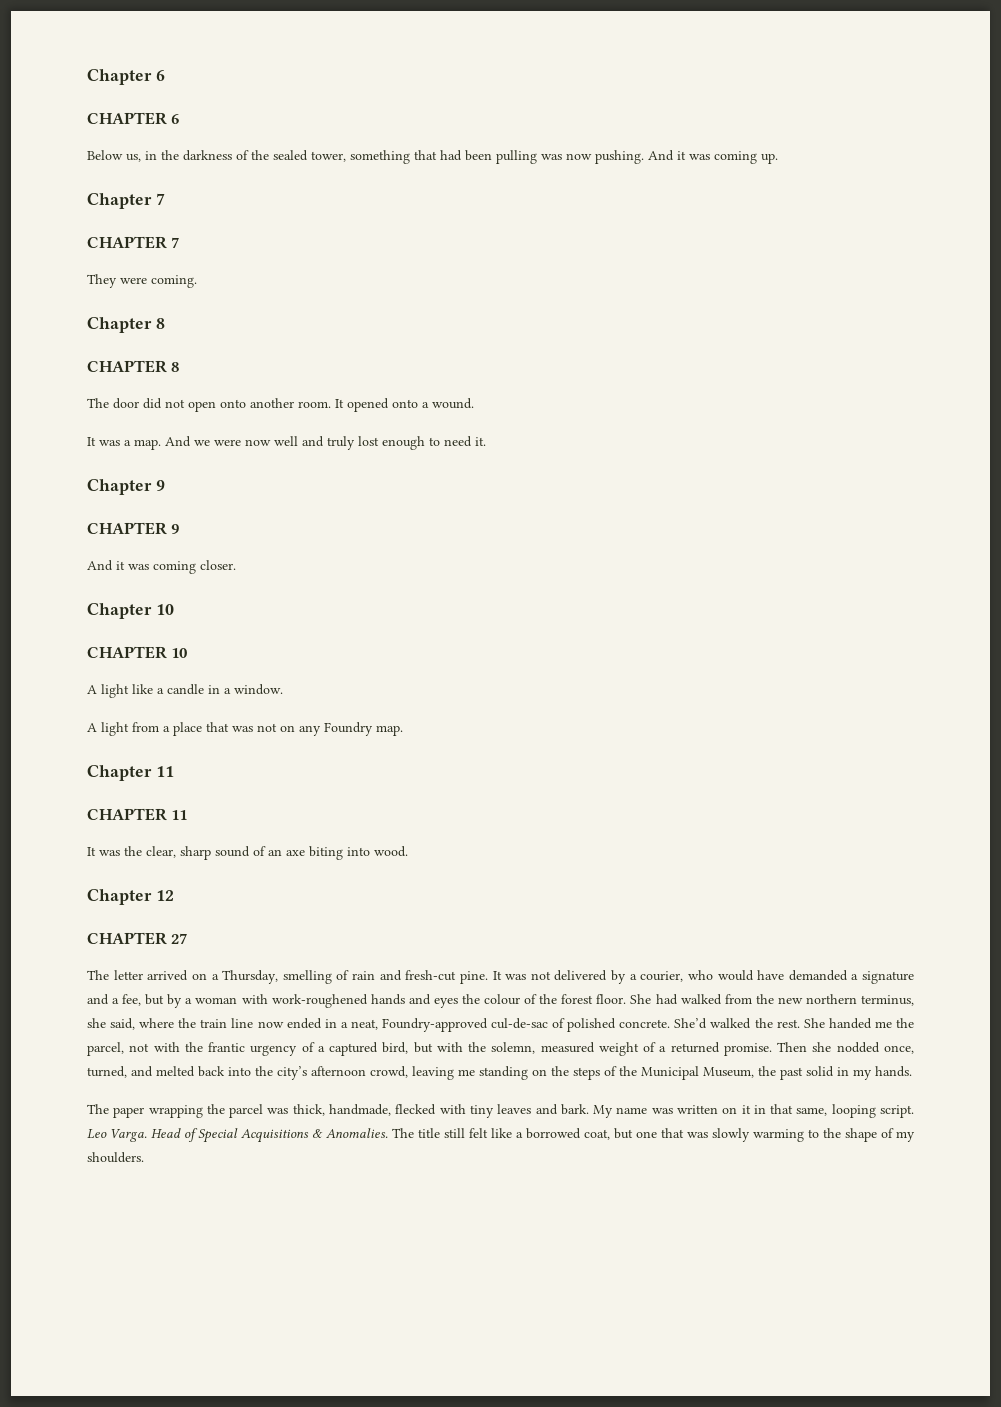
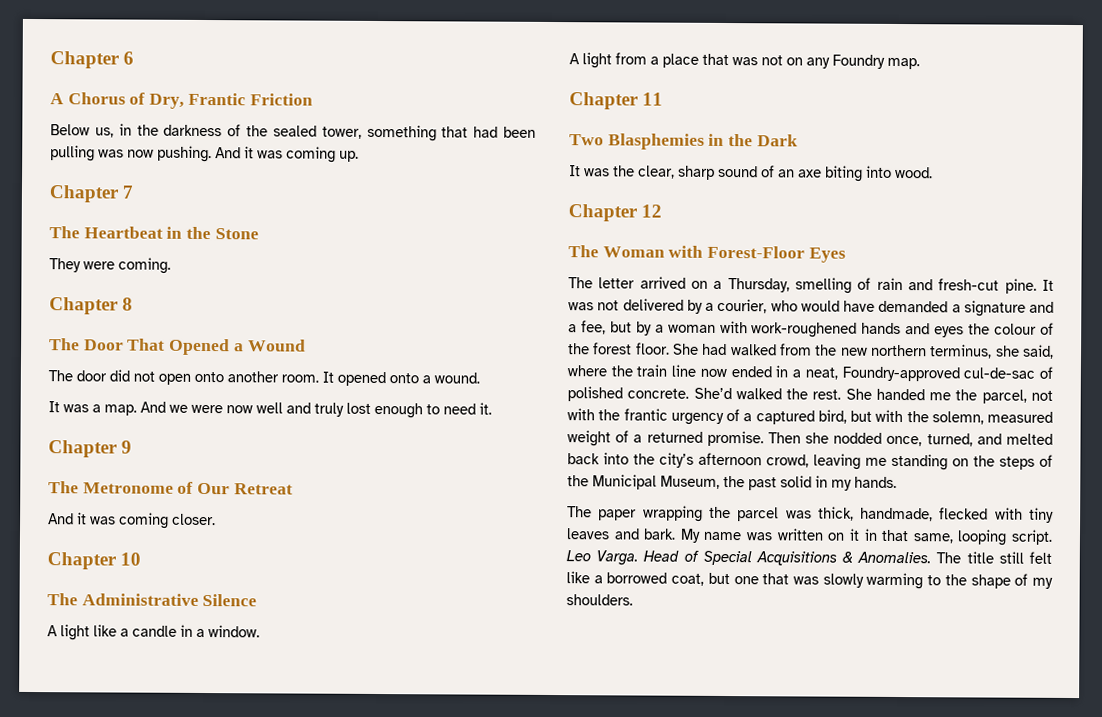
[87,112,180,125] CHAPTER 6 -> [50,92,313,109] A Chorus of Dry, Frantic Friction
[87,236,180,249] CHAPTER 7 -> [49,226,259,240] The Heartbeat in the Stone
[87,360,180,373] CHAPTER 8 -> [49,338,306,356] The Door That Opened a Wound
[87,522,180,535] CHAPTER 9 -> [48,481,293,495] The Metronome of Our Retreat
[87,646,188,659] CHAPTER 10 -> [47,593,258,607] The Administrative Silence
[87,808,188,821] CHAPTER 11 -> [569,133,798,150] Two Blasphemies in the Dark
[87,932,188,945] CHAPTER 27 -> [568,245,846,263] The Woman with Forest-Floor Eyes

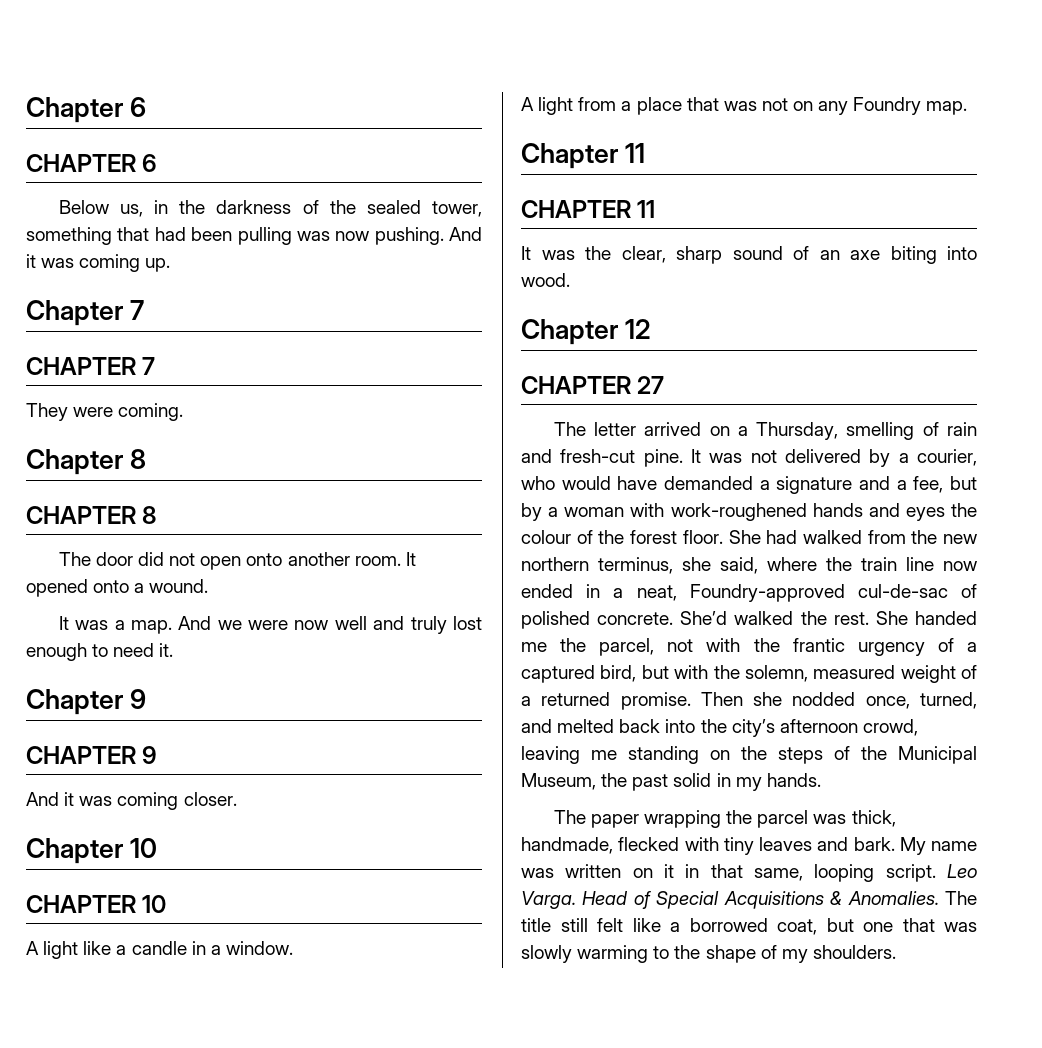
[50,92,313,109] A Chorus of Dry, Frantic Friction -> [26,154,158,172] CHAPTER 6
[49,226,259,240] The Heartbeat in the Stone -> [26,357,156,375] CHAPTER 7
[49,338,306,356] The Door That Opened a Wound -> [26,506,157,524] CHAPTER 8
[48,481,293,495] The Metronome of Our Retreat -> [26,746,158,764] CHAPTER 9
[47,593,258,607] The Administrative Silence -> [26,895,167,913] CHAPTER 10
[569,133,798,150] Two Blasphemies in the Dark -> [521,200,656,218] CHAPTER 11
[568,245,846,263] The Woman with Forest-Floor Eyes -> [521,376,665,394] CHAPTER 27

